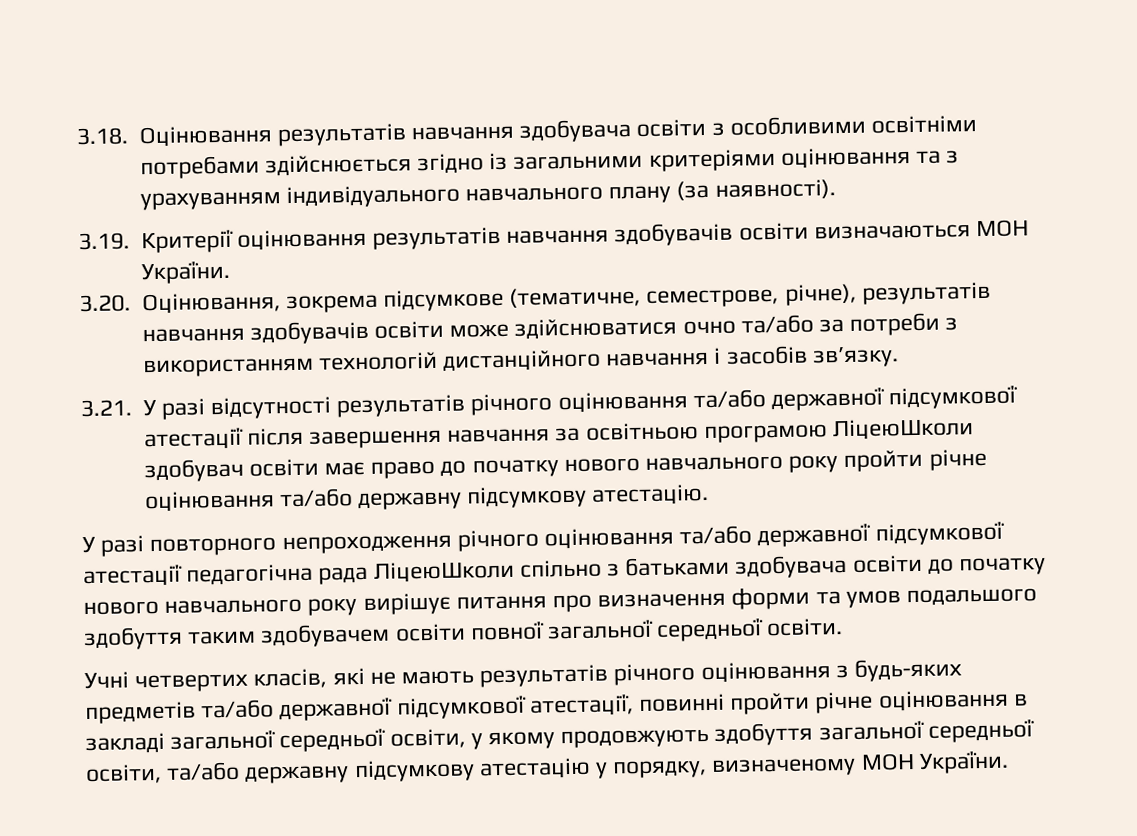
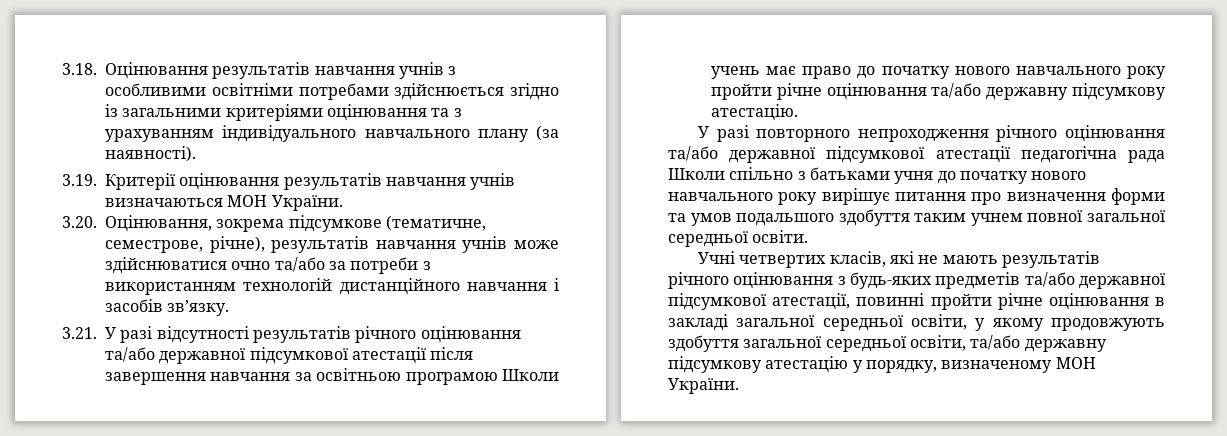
[519,118,707,143] здобувача освіти -> [398,62,444,79] учнів
[614,222,809,247] здобувачів освіти -> [470,173,516,190] учнів
[249,320,444,345] здобувачів освіти -> [462,236,508,253] учнів
[832,418,974,441] [143,458,319,483] ЛіцеюШколи здобувач освіти -> [502,369,560,381] [711,66,760,79] Школи учень
[373,560,515,583] ЛіцеюШколи -> [668,168,725,180] Школи
[735,554,923,579] здобувача освіти -> [894,171,934,184] учня
[260,623,466,648] здобувачем освіти -> [970,213,1023,226] учнем

